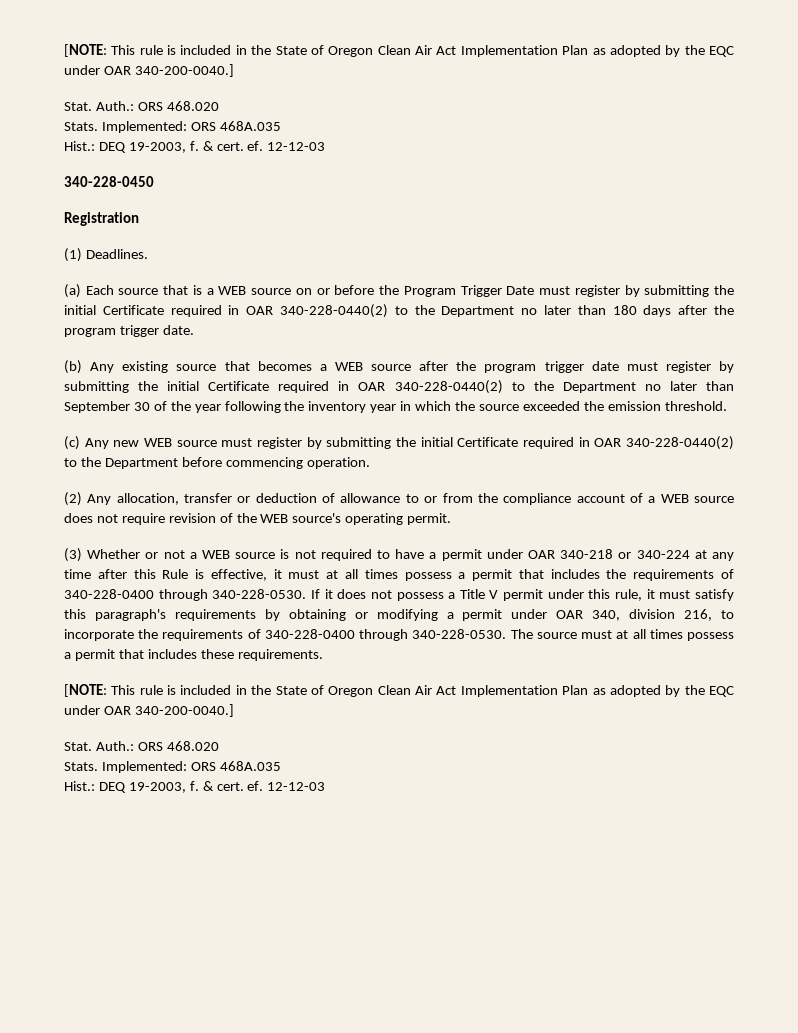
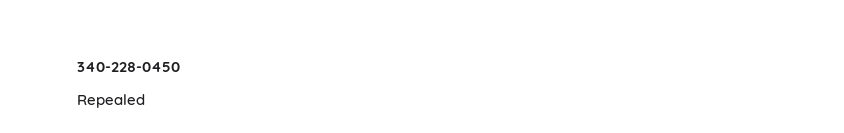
[64,44,734,57] [64,64,234,77] [64,101,219,111] [64,121,281,133] [64,141,326,153] [64,176,154,187] [64,212,139,226] [64,248,148,262] [64,284,734,298] [64,304,734,318] [64,325,194,337] [64,360,734,374] [64,380,735,394] [64,401,727,413] [64,436,734,450] [64,457,370,469] [64,492,735,506] [64,513,452,525] [64,548,734,562] [64,569,735,581] [64,589,734,601] [64,609,735,621] [64,629,735,641] [64,649,323,661] [64,684,734,697] [64,704,234,717] [64,741,219,751] [64,761,281,773] [64,781,326,793] [NOTE: This rule is included in the State of Oregon Clean Air Act Implementation Plan as adopted by the EQC under OAR 340-200-0040.] // Stat. Auth.: ORS 468.020 // Stats. Implemented: ORS 468A.035 // Hist.: DEQ 19-2003, f. & cert. ef. 12-12-03 // 340-228-0450 // Registration // (1) Deadlines. // (a) Each source that is a WEB source on or before the Program Trigger Date must register by submitting the initial Certificate required in OAR 340-228-0440(2) to the Department no later than 180 days after the program trigger date. // (b) Any existing source that becomes a WEB source after the program trigger date must register by submitting the initial Certificate required in OAR 340-228-0440(2) to the Department no later than September 30 of the year following the inventory year in which the source exceeded the emission threshold. // (c) Any new WEB source must register by submitting the initial Certificate required in OAR 340-228-0440(2) to the Department before commencing operation. // (2) Any allocation, transfer or deduction of allowance to or from the compliance account of a WEB source does not require revision of the WEB source's operating permit. // (3) Whether or not a WEB source is not required to have a permit under OAR 340-218 or 340-224 at any time after this Rule is effective, it must at all times possess a permit that includes the requirements of 340-228-0400 through 340-228-0530. If it does not possess a Title V permit under this rule, it must satisfy this paragraph's requirements by obtaining or modifying a permit under OAR 340, division 216, to incorporate the requirements of 340-228-0400 through 340-228-0530. The source must at all times possess a permit that includes these requirements. // [NOTE: This rule is included in the State of Oregon Clean Air Act Implementation Plan as adopted by the EQC under OAR 340-200-0040.] // Stat. Auth.: ORS 468.020 // Stats. Implemented: ORS 468A.035 // Hist.: DEQ 19-2003, f. & cert. ef. 12-12-03 -> [77,62,180,72] [77,94,145,108] 340-228-0450 // Repealed

